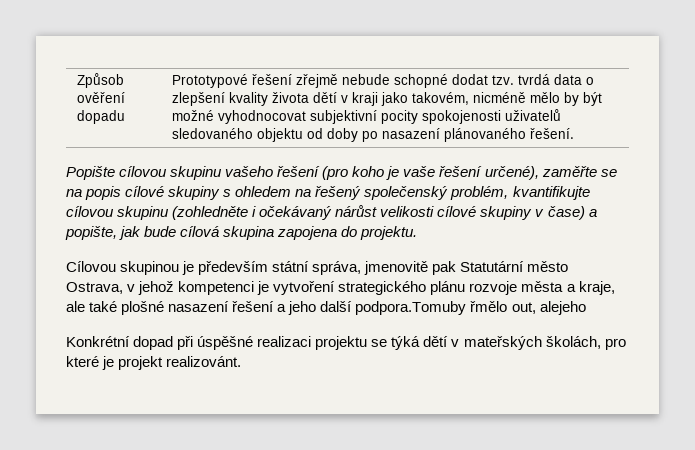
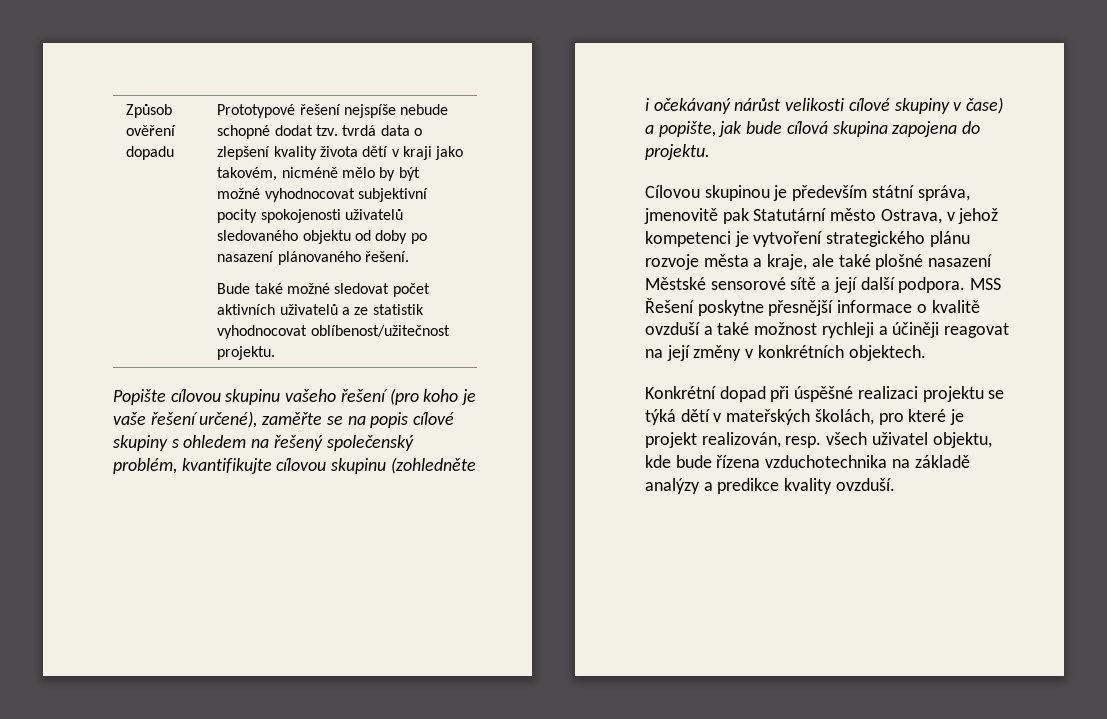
[296,74,339,88] zřejmě -> [344,104,397,118] nejspíše
(575, 133) none -> [217,283,430,297] [217,304,424,315] [217,325,450,339] [217,346,276,360] // Bude také možné sledovat počet aktivních uživatelů a ze statistik vyhodnocovat oblíbenost/užitečnost projektu.
[232,301,586,315] řešení a jeho další podpora.Tomuby řmělo out, alejeho -> [645,277,1002,293] [645,298,980,316] [645,322,1010,338] [645,345,926,361] Městské sensorové sítě a její další podpora. MSS Řešení poskytne přesnější informace o kvalitě ovzduší a také možnost rychleji a účiněji reagovat na její změny v konkrétních objektech.
[166,356,242,367] realizovánt. -> [701,432,992,448] [645,455,970,468] [645,478,895,494] realizován, resp. všech uživatel objektu, kde bude řízena vzduchotechnika na základě analýzy a predikce kvality ovzduší.

